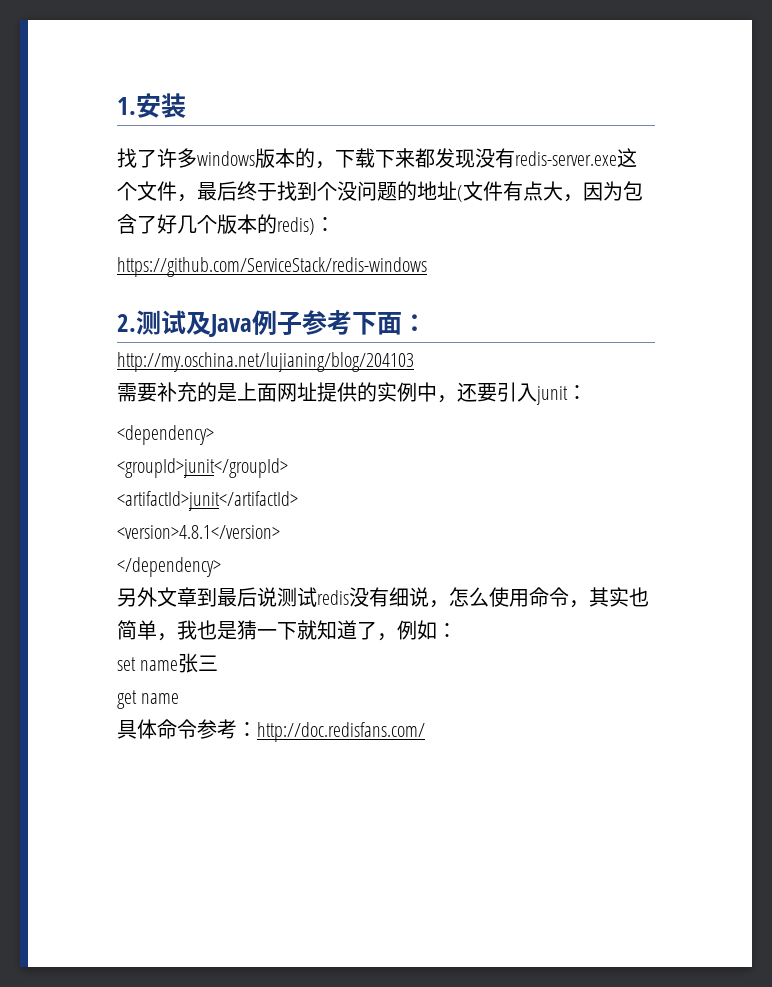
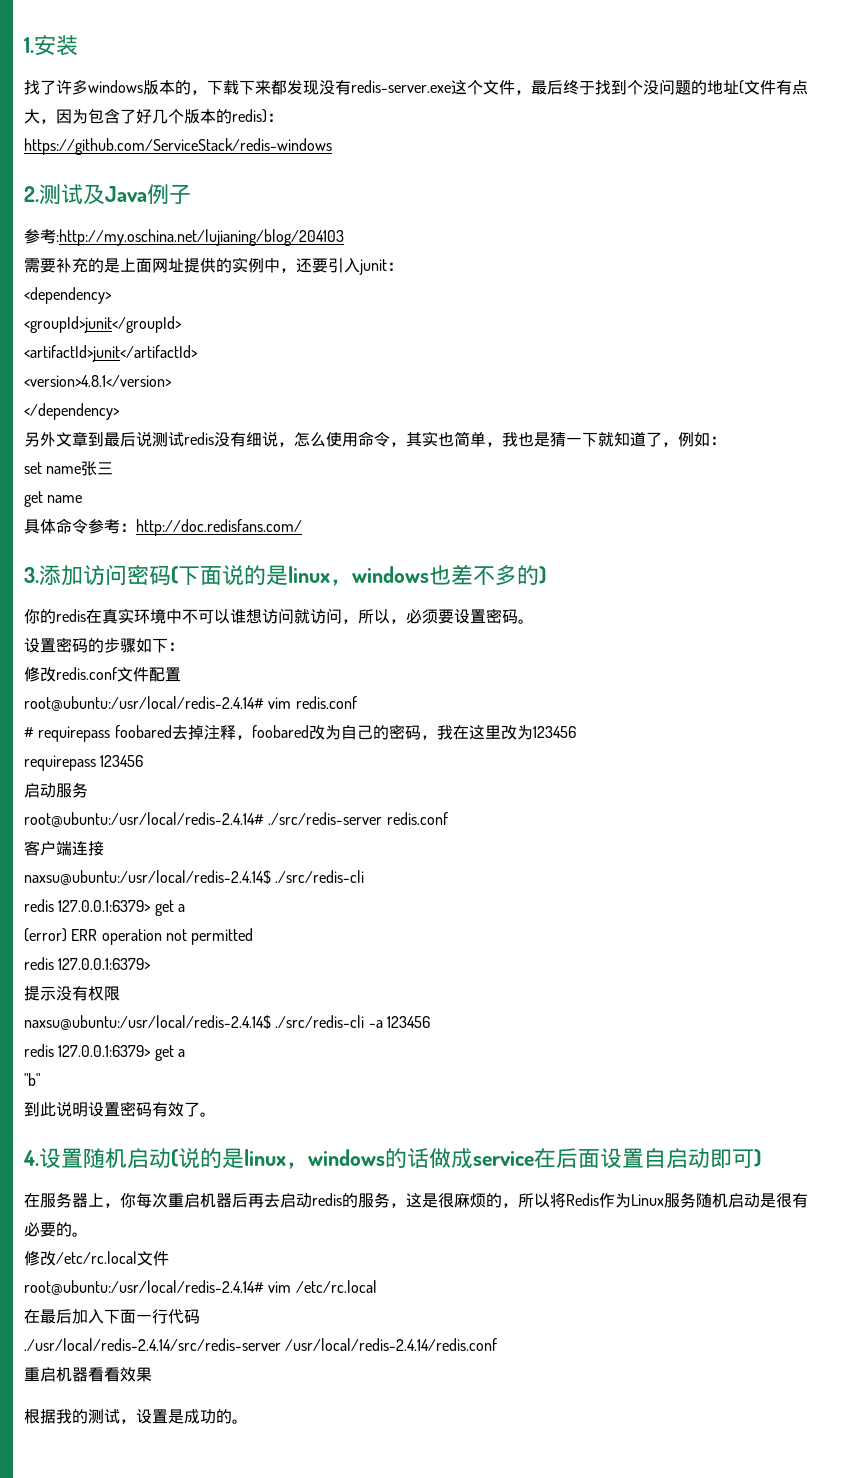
[302,310,427,335] [117,352,414,372] 参考下面： // http://my.oschina.net/lujianing/blog/204103 -> [24,229,344,246] // 参考:http://my.oschina.net/lujianing/blog/204103
(425, 732) none -> [24,564,546,586] [24,608,534,624] [24,637,184,653] [24,666,181,682] [24,696,357,711] [24,724,576,742] [24,755,144,771] [24,782,88,798] [24,812,448,827] [24,840,104,856] [24,870,365,885] [24,899,185,916] [24,928,254,945] [24,957,152,970] [24,986,120,1001] [24,1015,430,1030] [24,1044,185,1061] [24,1073,40,1086] [24,1101,216,1117] [23,1148,761,1169] [24,1192,808,1208] [24,1222,88,1237] [24,1250,169,1266] [24,1280,377,1295] [24,1309,200,1324] [24,1338,498,1351] [24,1367,152,1382] [24,1409,248,1424] // 3.添加访问密码(下面说的是linux，windows也差不多的) // 你的redis在真实环境中不可以谁想访问就访问，所以，必须要设置密码。 // 设置密码的步骤如下： // 修改redis.conf文件配置 // root@ubuntu:/usr/local/redis-2.4.14# vim redis.conf // # requirepass foobared去掉注释，foobared改为自己的密码，我在这里改为123456 // requirepass 123456 // 启动服务 // root@ubuntu:/usr/local/redis-2.4.14# ./src/redis-server redis.conf // 客户端连接 // naxsu@ubuntu:/usr/local/redis-2.4.14$ ./src/redis-cli // redis 127.0.0.1:6379> get a // (error) ERR operation not permitted // redis 127.0.0.1:6379> // 提示没有权限 // naxsu@ubuntu:/usr/local/redis-2.4.14$ ./src/redis-cli -a 123456 // redis 127.0.0.1:6379> get a // "b" // 到此说明设置密码有效了。 // 4.设置随机启动(说的是linux，windows的话做成service在后面设置自启动即可) // 在服务器上，你每次重启机器后再去启动redis的服务，这是很麻烦的，所以将Redis作为Linux服务随机启动是很有必要的。 // 修改/etc/rc.local文件 // root@ubuntu:/usr/local/redis-2.4.14# vim /etc/rc.local // 在最后加入下面一行代码 // ./usr/local/redis-2.4.14/src/redis-server /usr/local/redis-2.4.14/redis.conf // 重启机器看看效果 // 根据我的测试，设置是成功的。

